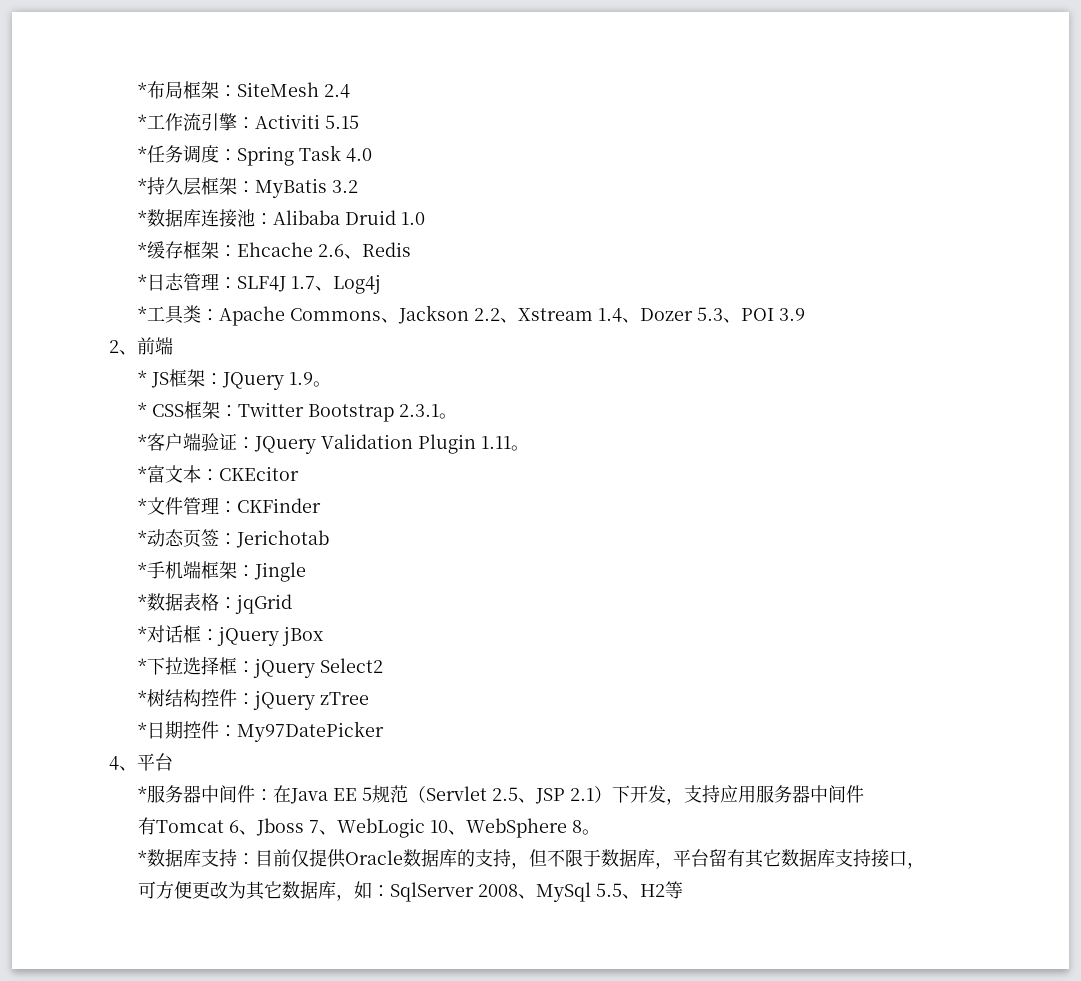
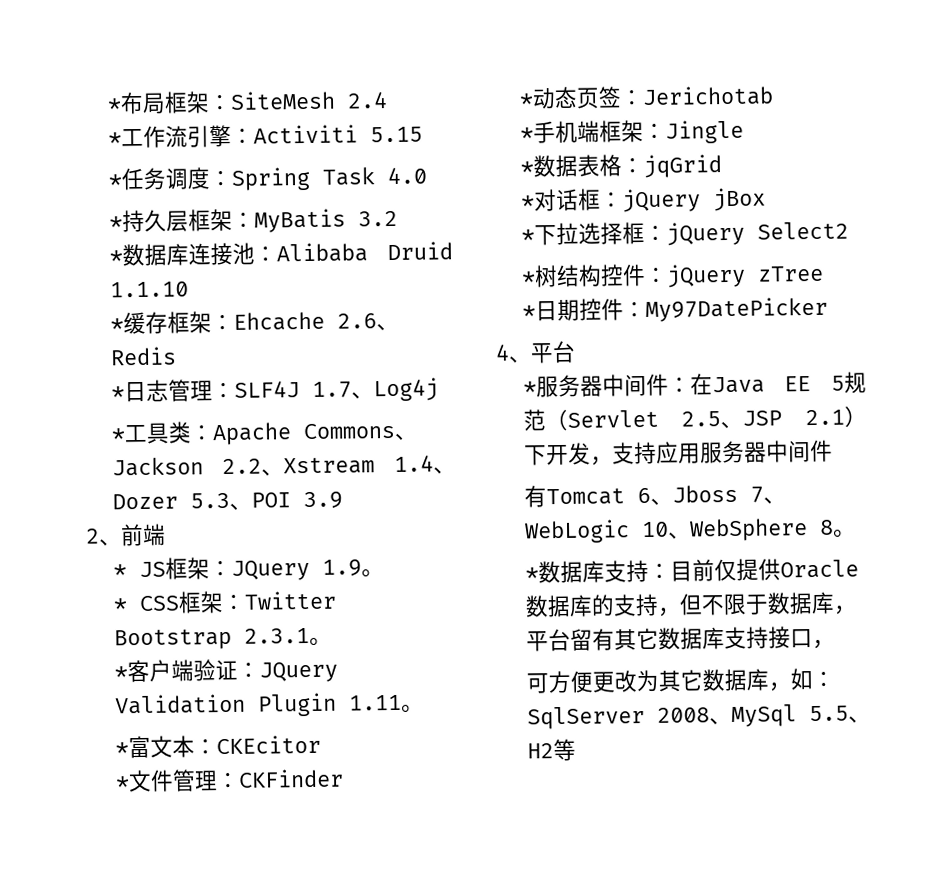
[400,212,425,225] 1.0 -> [109,281,189,298] 1.1.10

